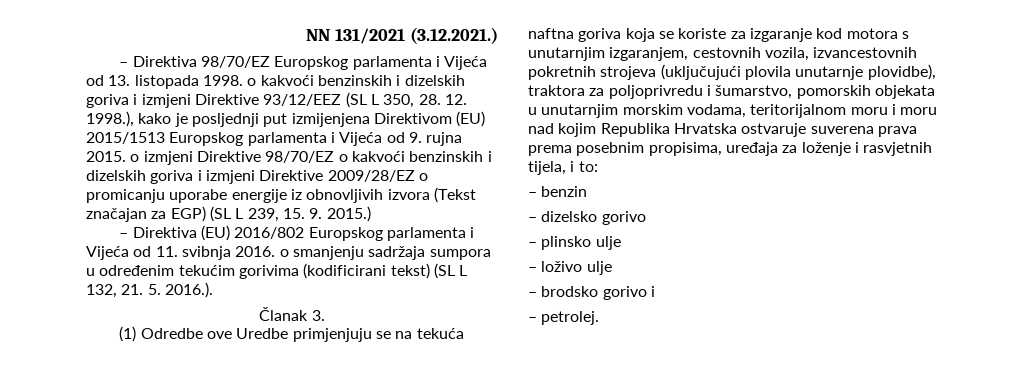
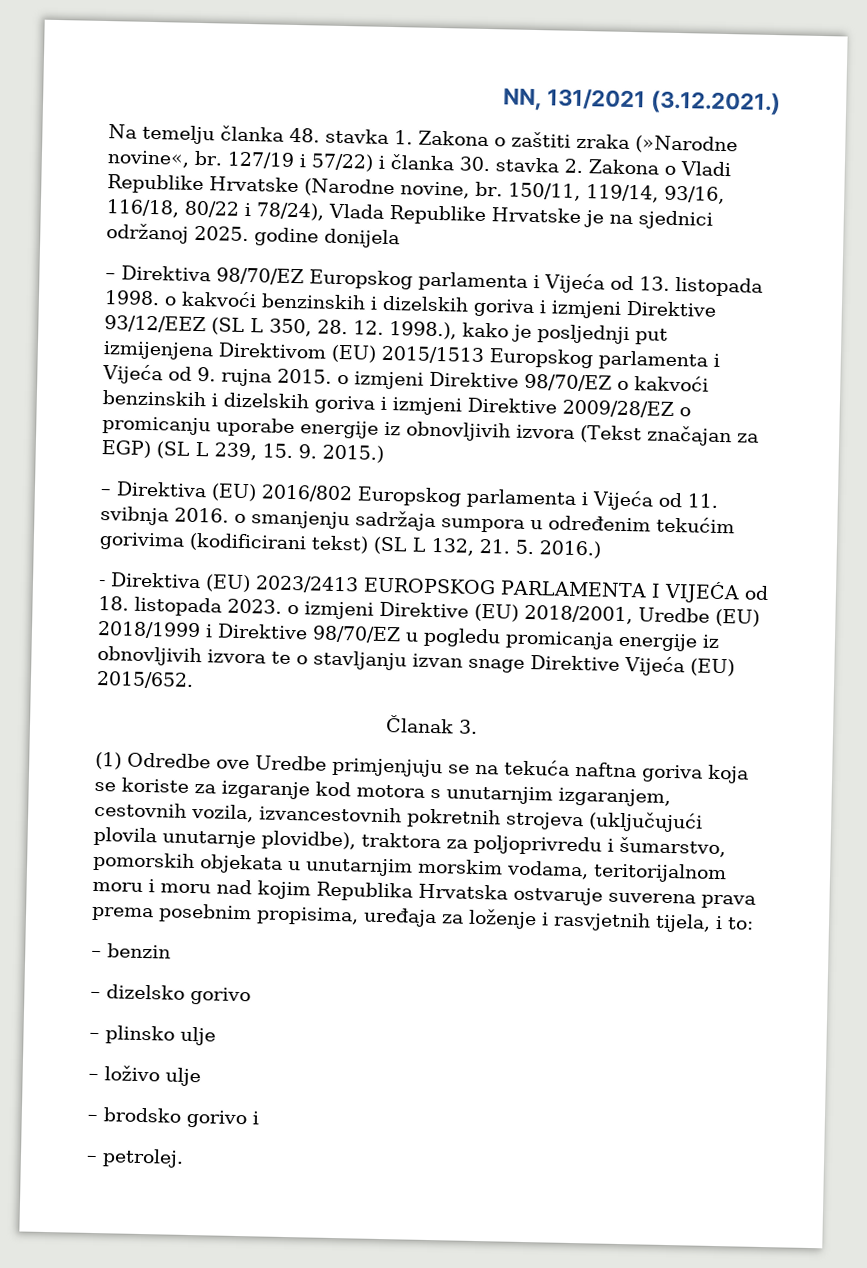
[306,29,331,41] NN -> [502,88,542,111] NN,
(498, 35) none -> [108,124,738,155] [107,150,731,177] [107,174,725,204] [106,199,713,230] [106,223,400,249] // Na temelju članka 48. stavka 1. Zakona o zaštiti zraka (»Narodne novine«, br. 127/19 i 57/22) i članka 30. stavka 2. Zakona o Vladi Republike Hrvatske (Narodne novine, br. 150/11, 119/14, 93/16, 116/18, 80/22 i 78/24), Vlada Republike Hrvatske je na sjednici održanoj 2025. godine donijela
[164,282,213,298] 2016.). -> [539,540,601,559] [98,572,769,604] [98,595,760,627] [97,620,720,652] [97,645,735,677] [96,670,194,689] 2016.) // - Direktiva (EU) 2023/2413 EUROPSKOG PARLAMENTA I VIJEĆA od 18. listopada 2023. o izmjeni Direktive (EU) 2018/2001, Uredbe (EU) 2018/1999 i Direktive 98/70/EZ u pogledu promicanja energije iz obnovljivih izvora te o stavljanju izvan snage Direktive Vijeća (EU) 2015/652.

